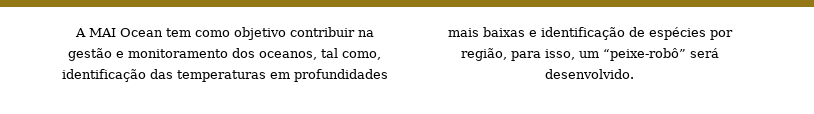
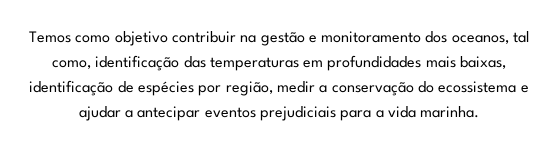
[74,28,191,37] A MAI Ocean tem -> [28,31,71,43] Temos
[482,27,537,37] baixas e -> [460,56,507,69] baixas,
[510,48,719,61] [545,69,634,79] para isso, um “peixe-robô” será desenvolvido. -> [277,81,529,96] [78,106,480,121] medir a conservação do ecossistema e ajudar a antecipar eventos prejudiciais para a vida marinha.

